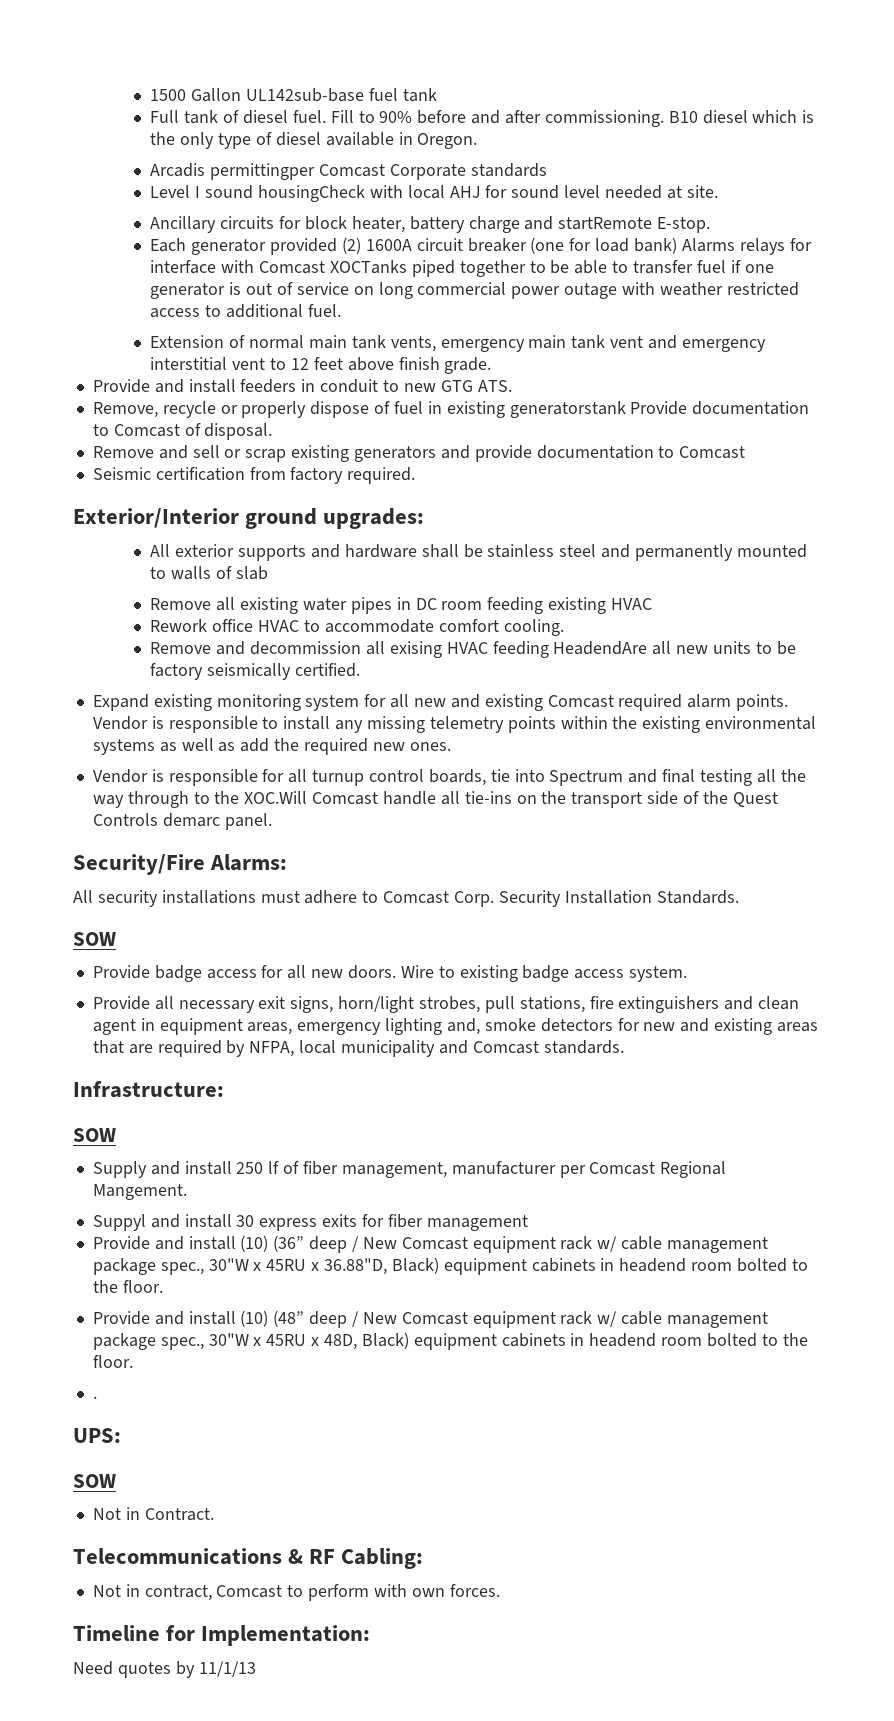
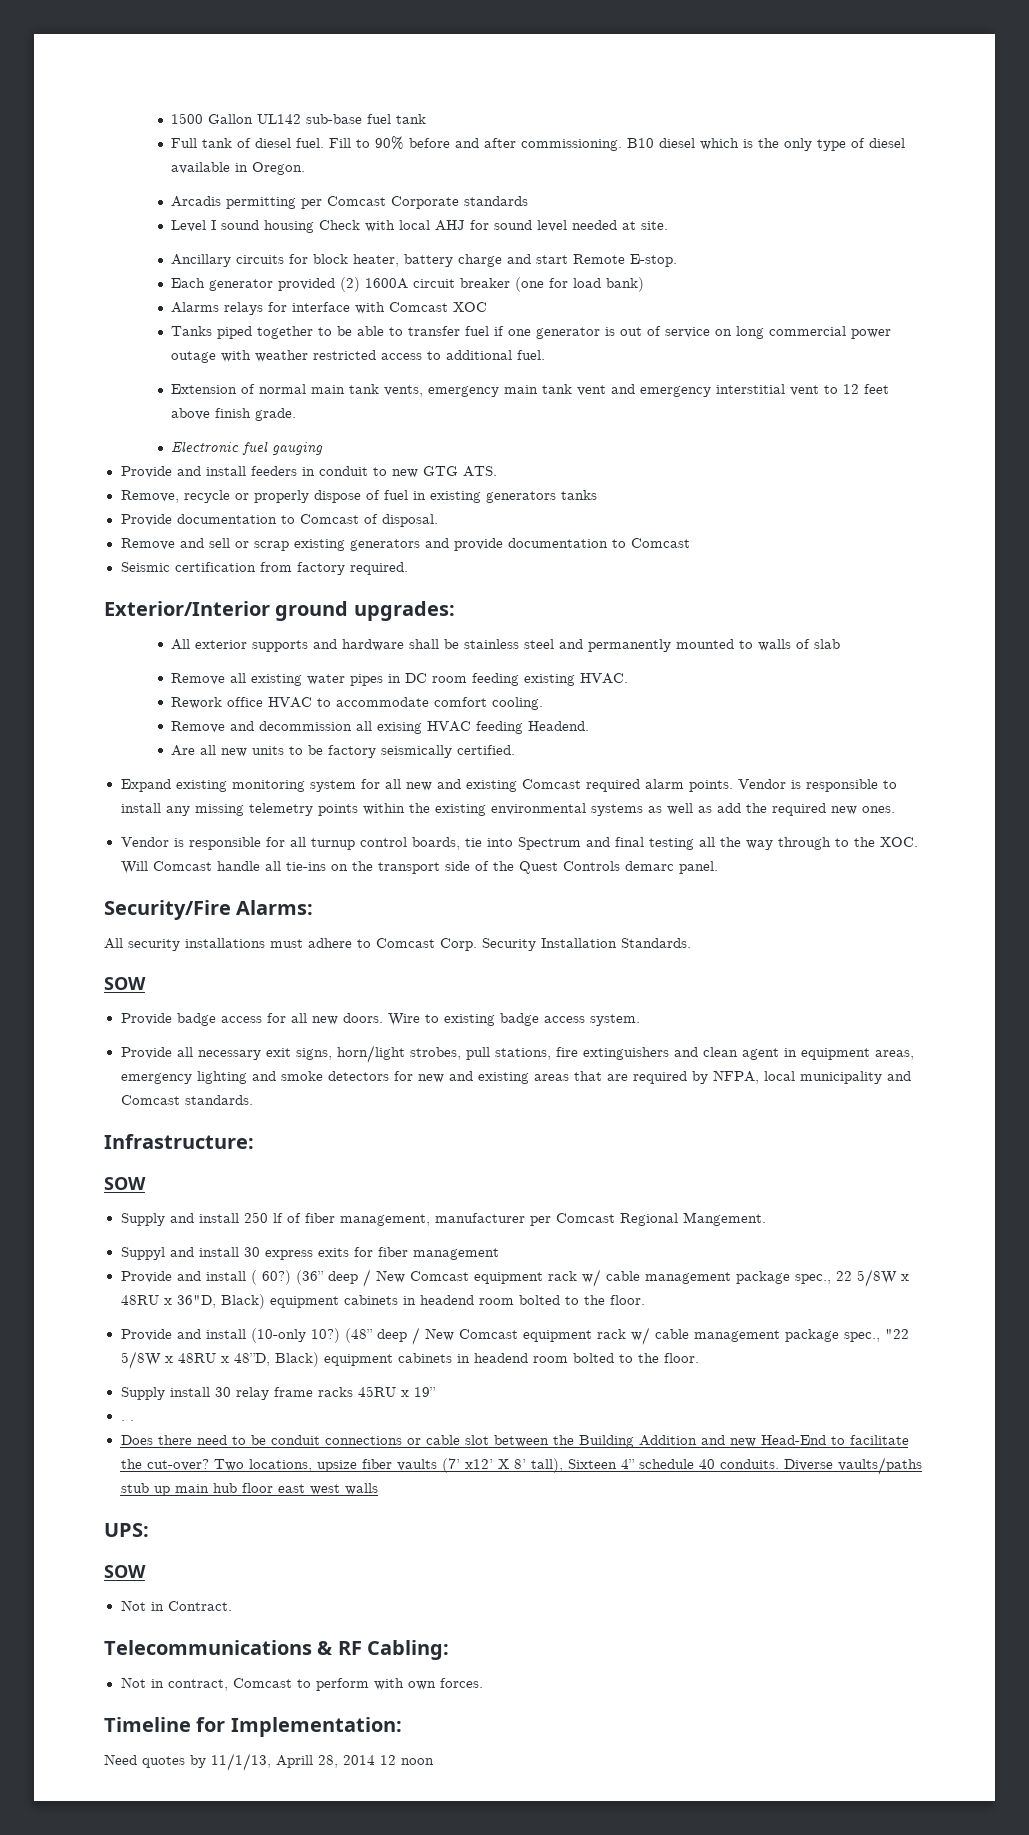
[246,88,365,102] UL142sub-base -> [257,114,363,124] UL142 sub-base
[210,163,316,180] permittingper -> [226,197,323,209] permitting per
[257,185,365,202] housingCheck -> [264,220,361,233] housing Check
[558,217,653,230] startRemote -> [536,254,626,264] start Remote
(677, 245) none -> (645, 284) //
[329,260,407,274] XOCTanks -> [453,302,488,312] [171,326,213,336] XOC // Tanks
(492, 365) none -> [171,441,324,455] // Electronic fuel gauging
[509,401,626,418] generatorstank -> [485,490,597,503] generators tanks //
[610,598,652,610] HVAC -> [580,673,629,684] HVAC.
[553,641,648,655] HeadendAre -> [528,721,590,731] [171,745,196,756] Headend. // Are
[244,791,308,804] XOC.Will -> [879,837,918,847] [120,861,148,874] XOC. Will
[446,1018,480,1035] and, -> [251,1071,276,1081] and
[240,1235,269,1252] (10) -> [250,1270,291,1285] ( 60?)
[208,1258,387,1275] 30"W x 45RU x 36.88"D, -> [835,1269,909,1287] [120,1295,216,1308] 22 5/8W x 48RU x 36"D,
[240,1310,269,1327] (10) -> [250,1328,340,1343] (10-only 10?)
[208,1333,357,1350] 30"W x 45RU x 48D, -> [884,1329,909,1339] [120,1351,270,1369] "22 5/8W x 48RU x 48”D,
[92,1396,97,1399] . -> [120,1386,436,1400] [120,1420,134,1421] [120,1435,909,1448] [120,1457,922,1475] [120,1483,378,1496] Supply install 30 relay frame racks 45RU x 19” // . . // Does there need to be conduit connections or cable slot between the Building Addition and new Head-End to facilitate the cut-over? Two locations, upsize fiber vaults (7’ x12’ X 8’ tall), Sixteen 4” schedule 40 conduits. Diverse vaults/paths stub up main hub floor east west walls
[198,1661,256,1677] 11/1/13 -> [211,1753,434,1771] 11/1/13, Aprill 28, 2014 12 noon

